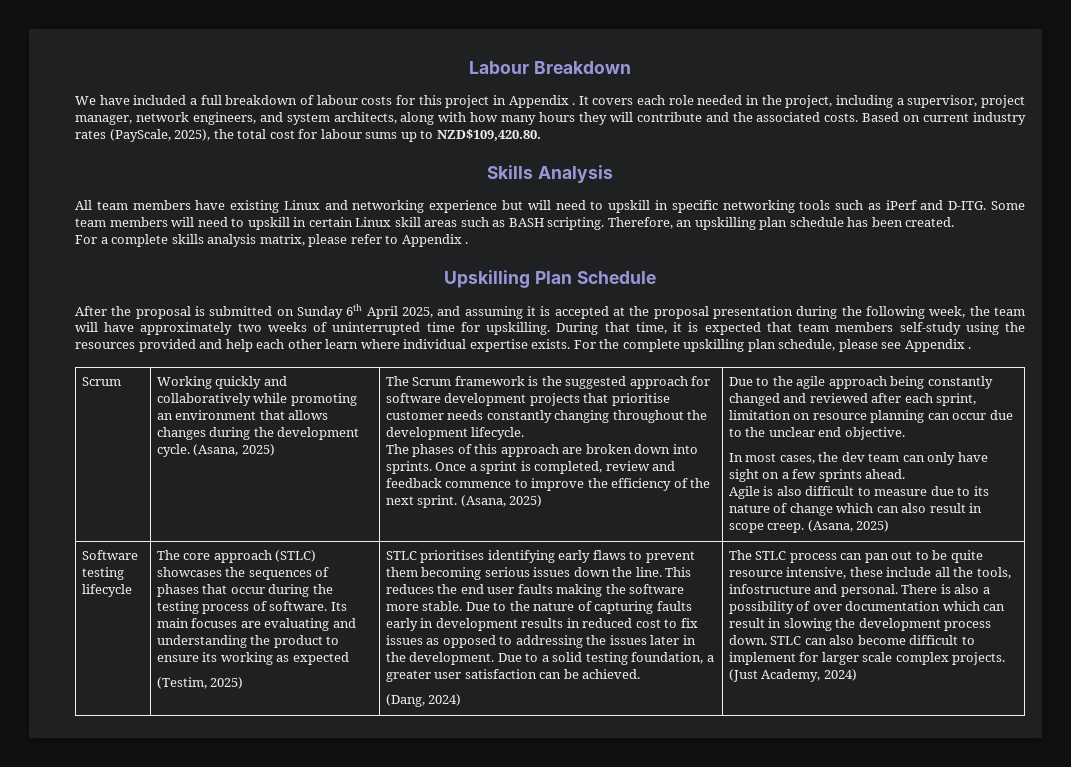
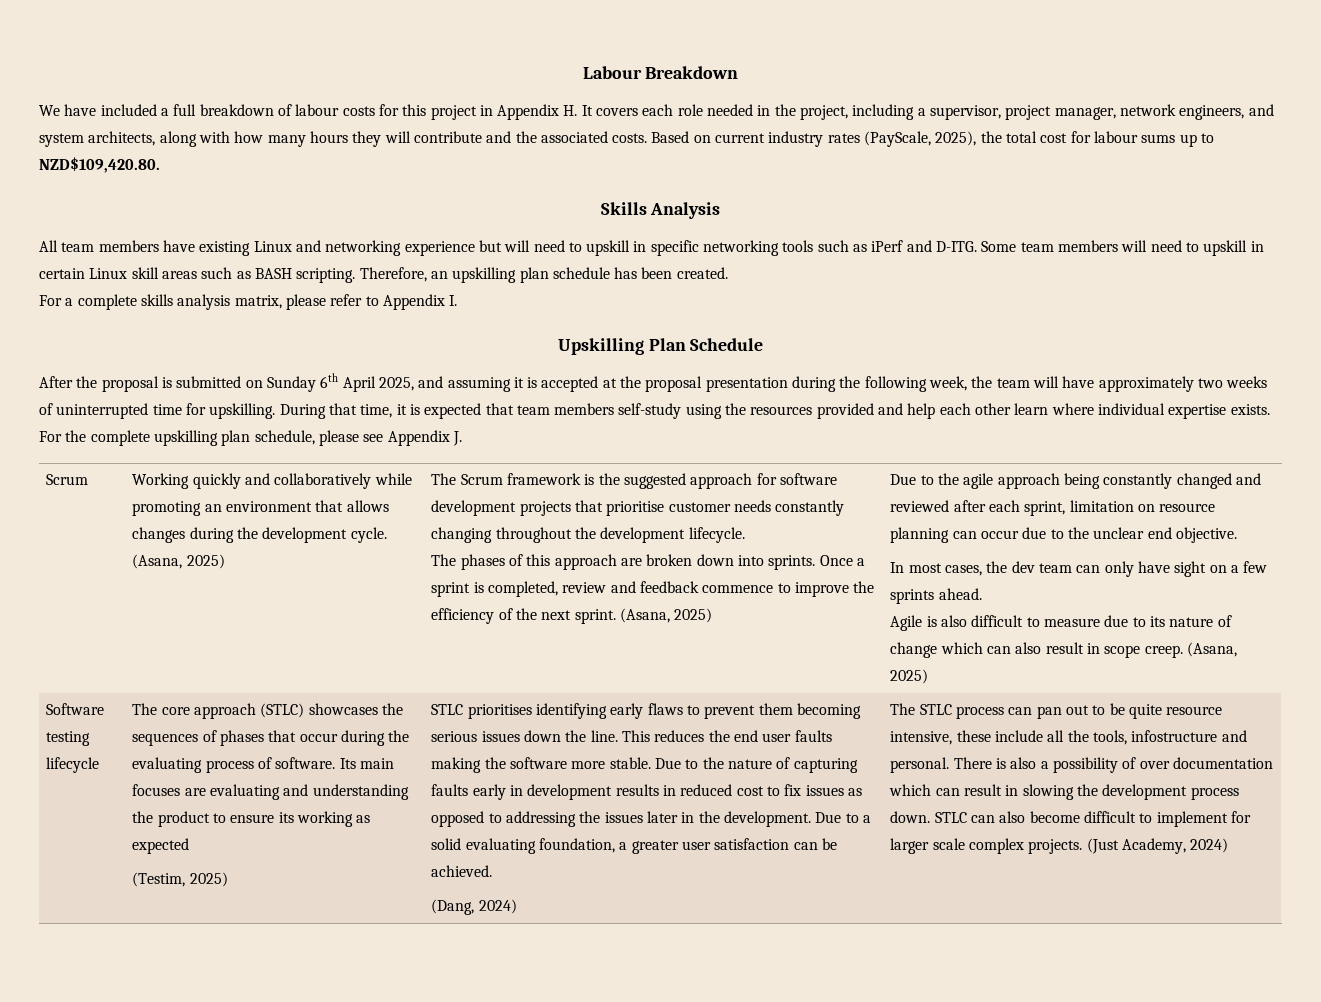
[572,103,576,105] . -> [563,105,578,116] H.
[465,242,469,244] . -> [449,295,458,306] I.
[968,347,972,349] . -> [452,431,462,446] J.
[156,601,199,614] testing -> [132,757,203,773] evaluating
[585,652,628,665] testing -> [465,838,536,854] evaluating

